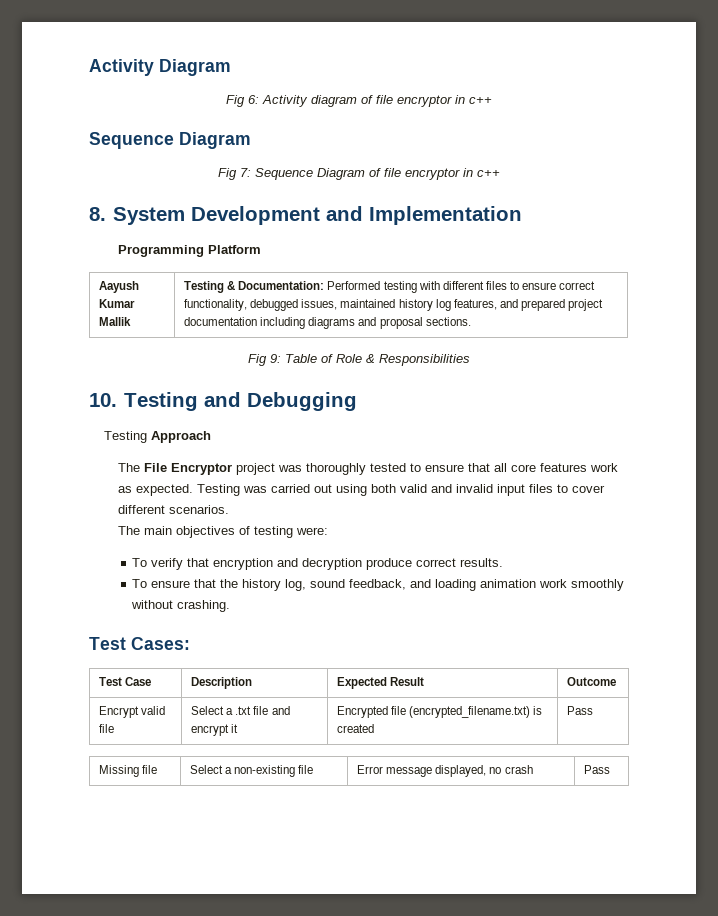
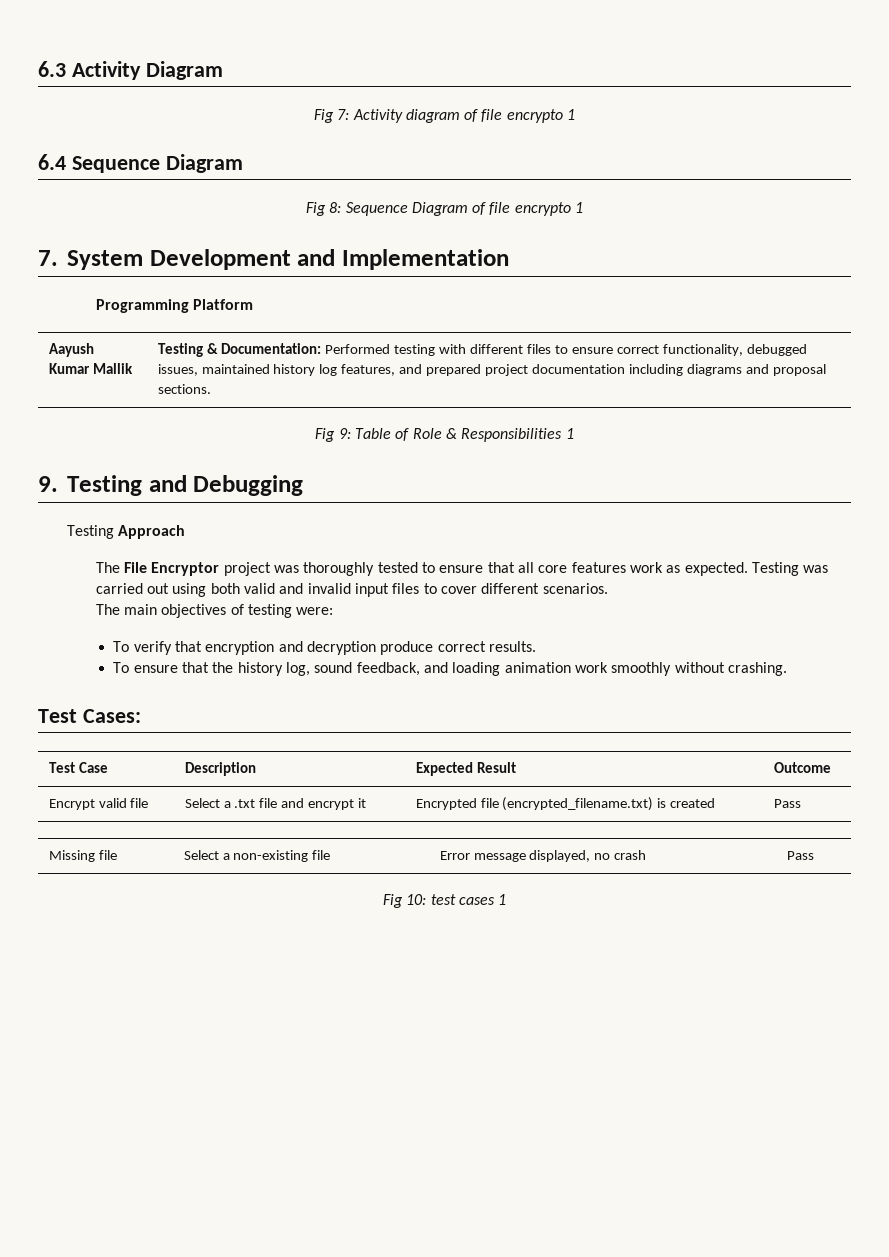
(89, 67) none -> [38,61,66,77] 6.3
[248,95,259,104] 6: -> [337,109,350,120] 7:
[397,95,492,107] encryptor in c++ // -> [506,109,576,123] [38,154,66,170] encrypto 1 // 6.4
[240,168,251,177] 7: -> [329,202,342,213] 8:
[405,168,500,180] [89,207,106,221] encryptor in c++ // 8. -> [514,202,584,216] [38,250,58,266] encrypto 1 // 7.
[89,393,117,407] // 10. -> [565,428,574,439] [38,476,58,492] 1 // 9.
(611, 769) none -> [382,894,507,908] // Fig 10: test cases 1

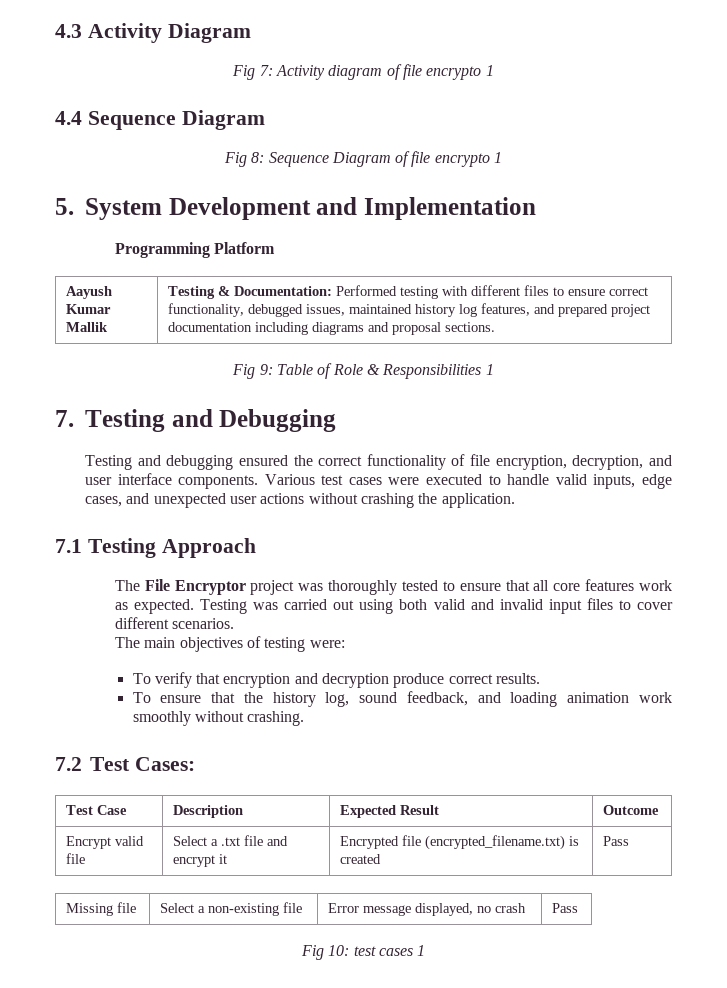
[38,61,66,77] 6.3 -> [55,24,82,38] 4.3
[38,154,66,170] 6.4 -> [55,111,82,125] 4.4
[38,250,58,266] 7. -> [55,198,74,215] 5.
[38,476,58,492] 9. -> [55,410,74,427] 7.
(114, 532) none -> [137,454,672,470] [84,473,673,489] [84,493,515,508] [55,538,156,558] and debugging ensured the correct functionality of file encryption, decryption, and user interface components. Various test cases were executed to handle valid inputs, edge cases, and unexpected user actions without crashing the application. // 7.1 Testing
(787, 669) none -> [55,757,82,771] 7.2

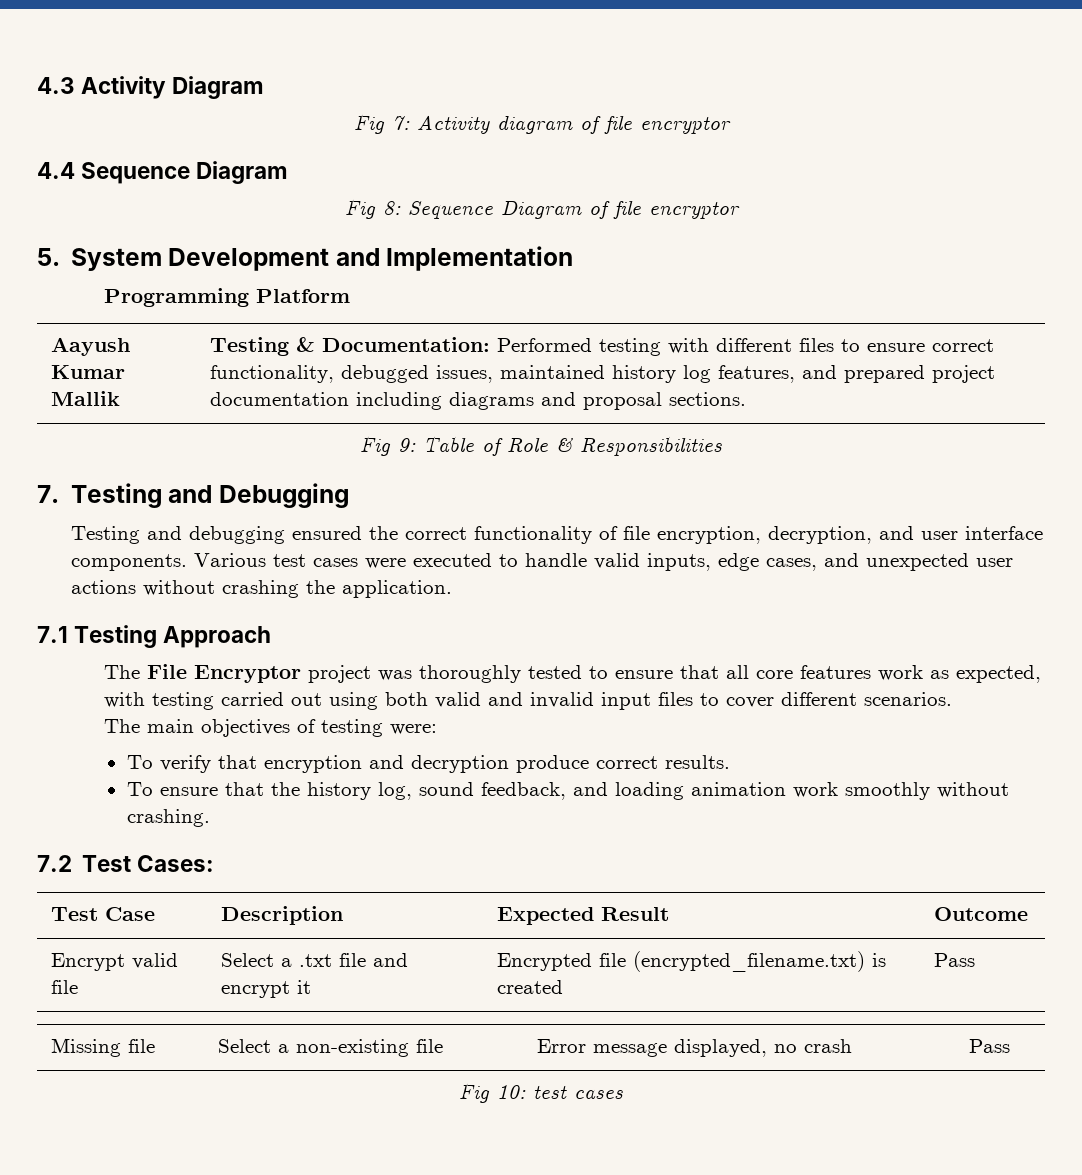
[426,65,494,80] encrypto 1 -> [639,116,731,134] encryptor
[434,152,503,167] encrypto 1 -> [648,201,740,219] encryptor
[485,364,494,375] 1 -> (722, 446) none
[133,599,279,614] expected. Testing was -> [956,665,1042,683] [104,692,215,710] expected, with testing
[417,945,426,956] 1 -> (623, 1094) none

